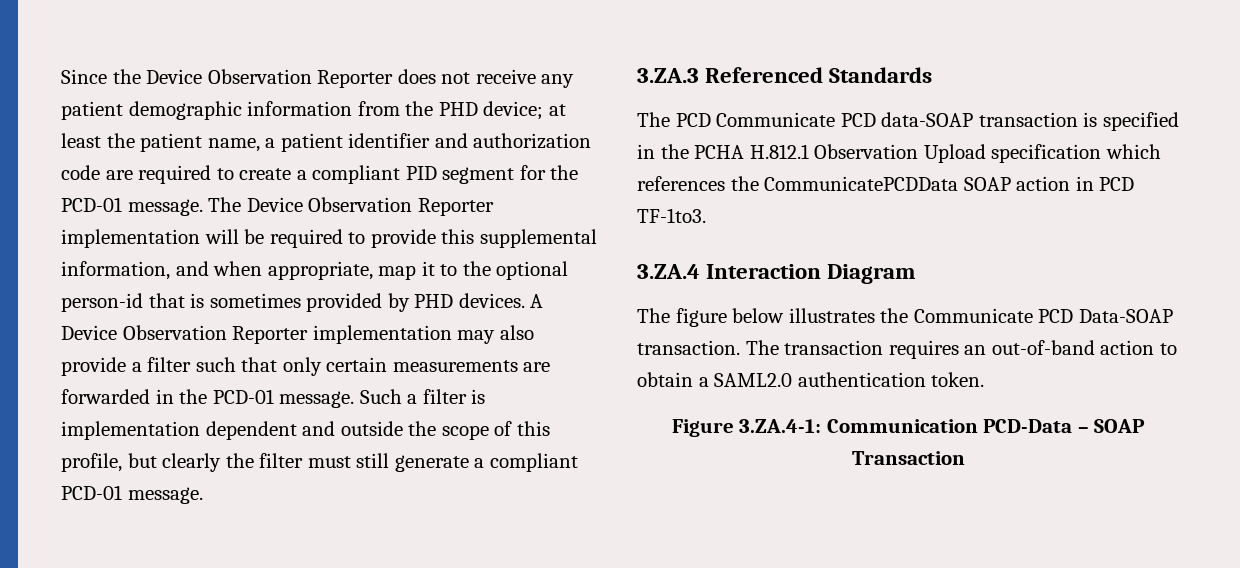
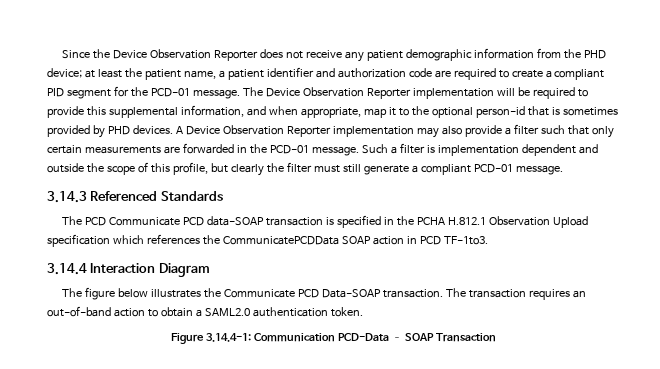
[637,68,699,83] 3.ZA.3 -> [47,191,87,203] 3.14.3
[637,264,700,279] 3.ZA.4 -> [47,263,87,275] 3.14.4
[739,419,822,433] 3.ZA.4-1: -> [206,333,252,342] 3.14.4-1:

